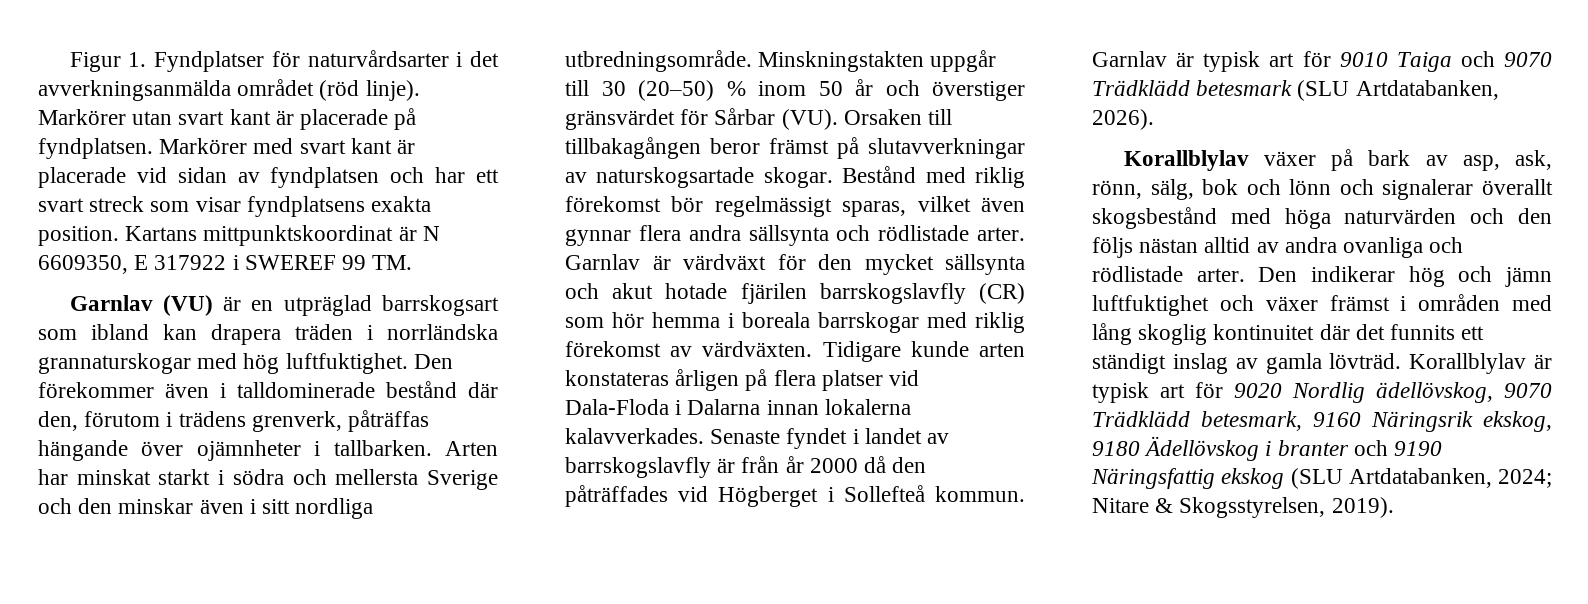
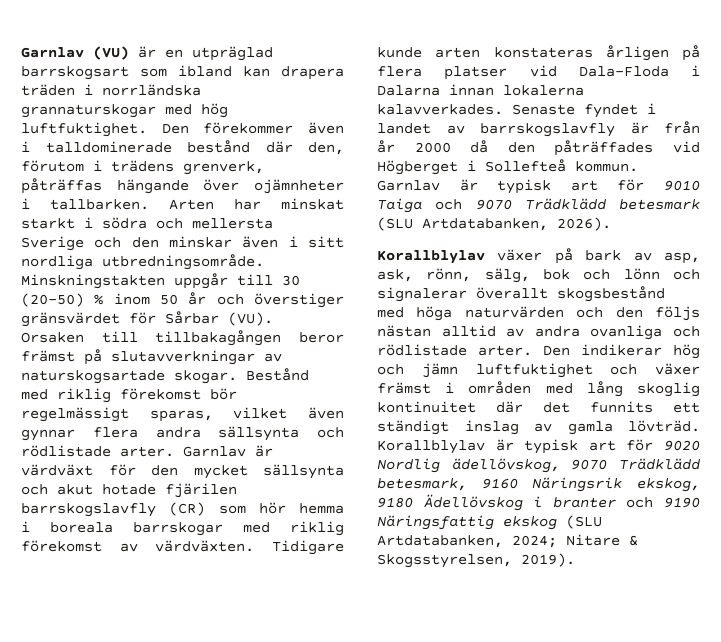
[69,50,499,72] [38,79,420,101] [38,108,417,130] [38,138,416,159] [38,167,499,188] [38,196,432,217] [38,225,440,246] [38,255,413,274] Figur 1. Fyndplatser för naturvårdsarter i det avverkningsanmälda området (röd linje). Markörer utan svart kant är placerade på fyndplatsen. Markörer med svart kant är placerade vid sidan av fyndplatsen och har ett svart streck som visar fyndplatsens exakta position. Kartans mittpunktskoordinat är N 6609350, E 317922 i SWEREF 99 TM. // -> (21, 52) none

